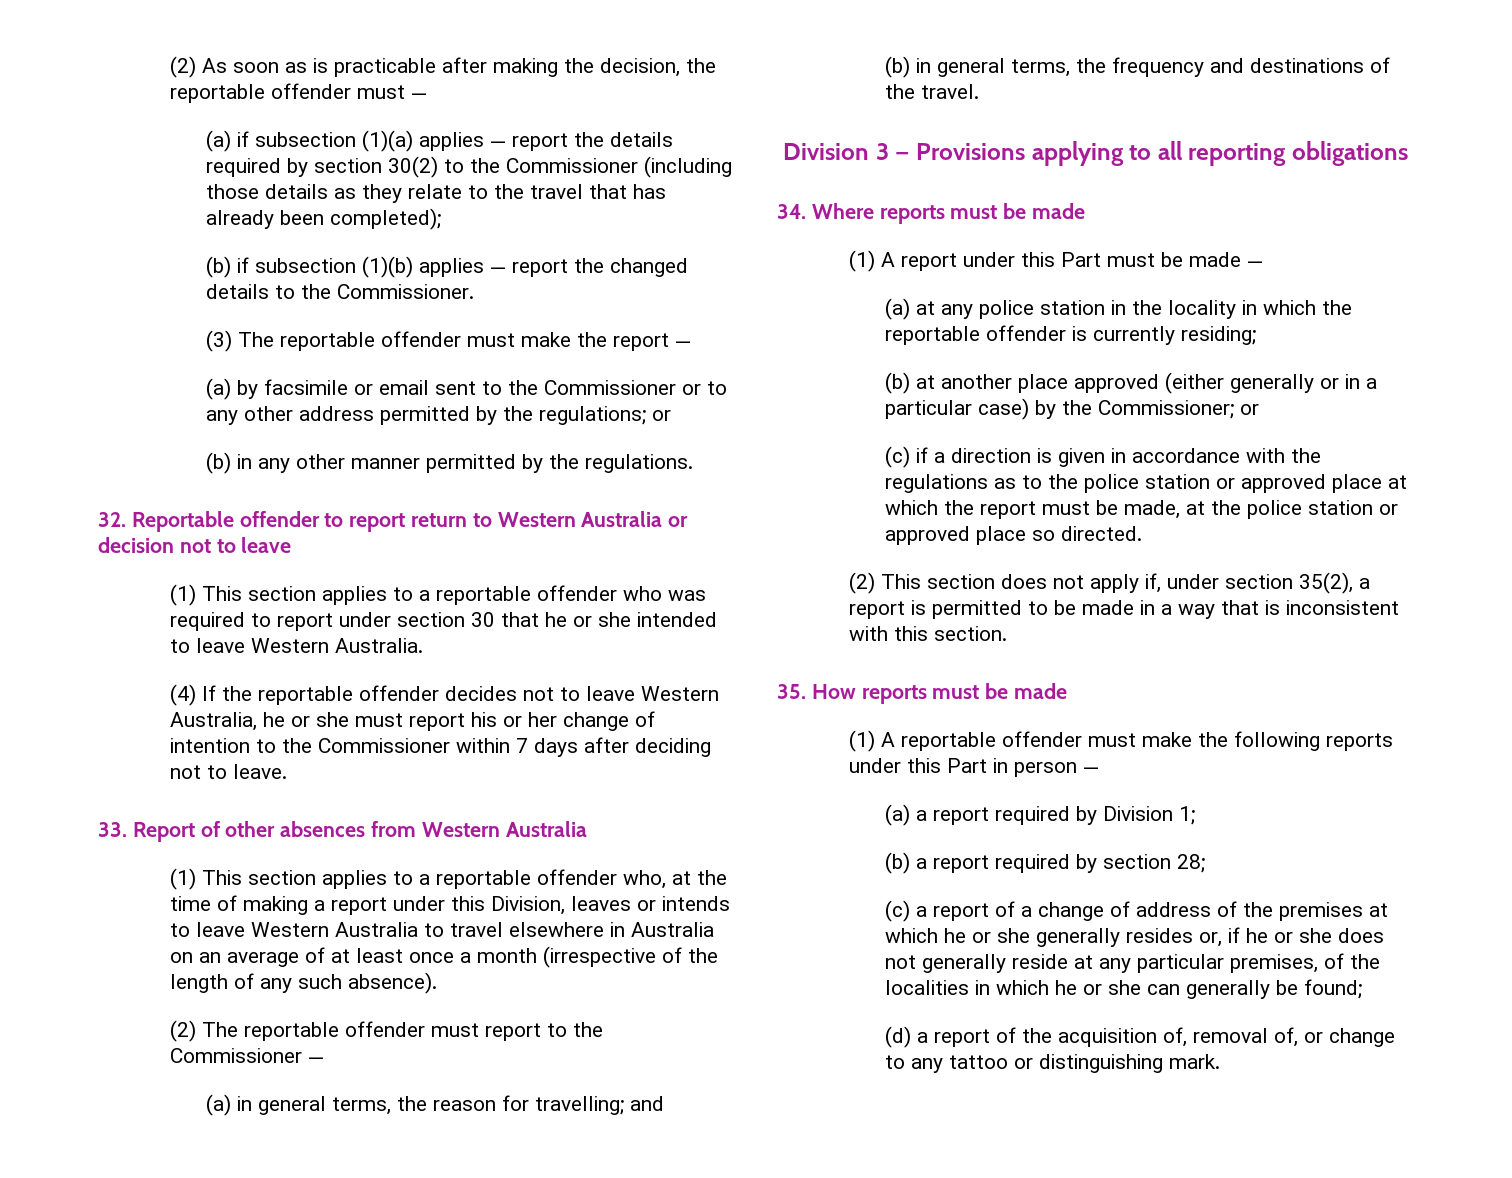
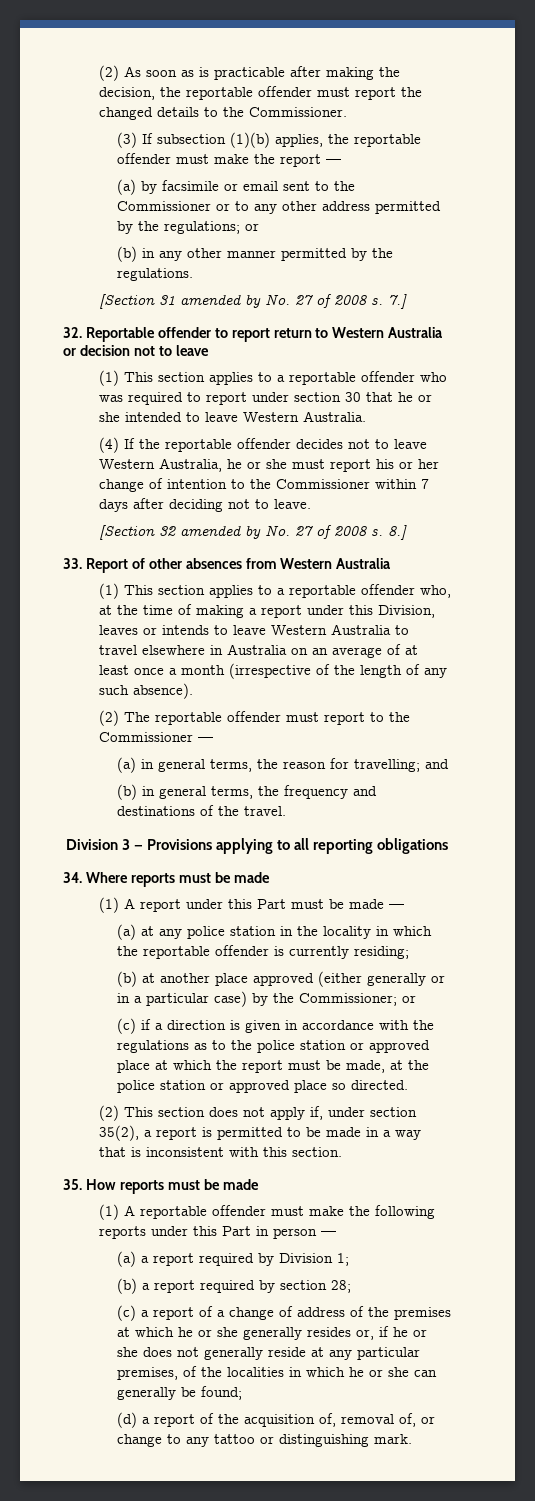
[411,93,428,99] [206,130,674,152] [206,156,733,178] [206,184,667,203] [206,208,442,230] [206,256,507,278] — // (a) if subsection (1)(a) applies — report the details required by section 30(2) to the Commissioner (including those details as they relate to the travel that has already been completed); // (b) if subsection (1)(b) applies — -> (350, 92) none
[238,332,275,347] The -> [141,132,349,148] If subsection (1)(b) applies, the
(694, 463) none -> [98,294,407,309] // [Section 31 amended by No. 27 of 2008 s. 7.]
(288, 771) none -> [98,525,407,540] // [Section 32 amended by No. 27 of 2008 s. 8.]

